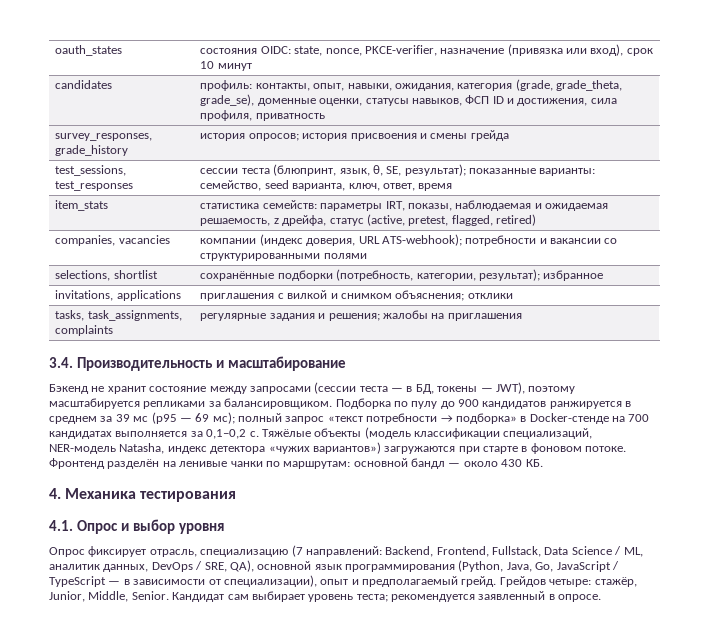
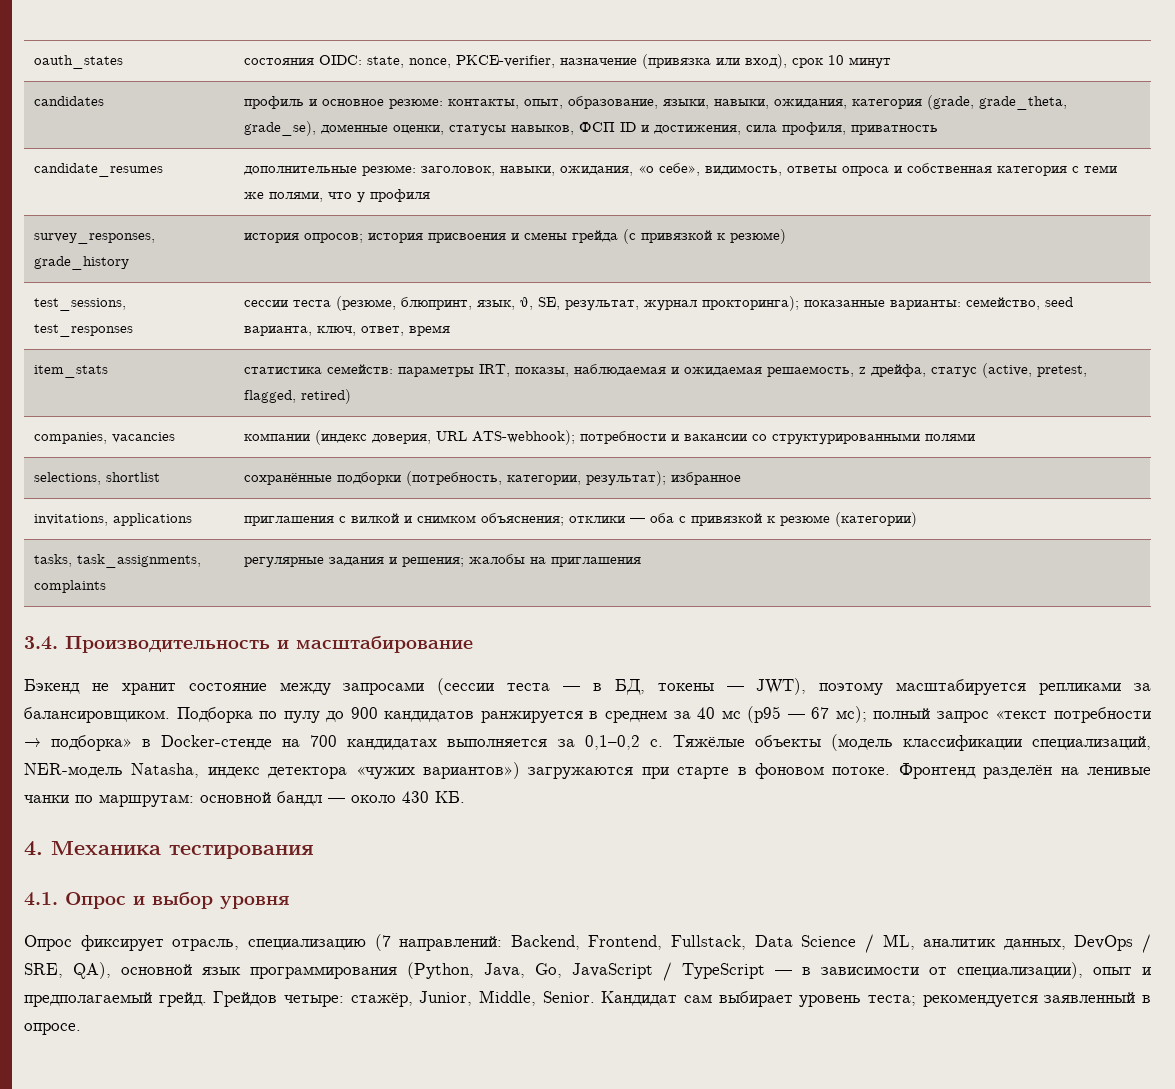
[200,80,345,91] профиль: контакты, опыт, -> [243,96,709,109] профиль и основное резюме: контакты, опыт, образование, языки,
(325, 117) none -> [33,163,163,177] [243,163,1117,176] [243,189,430,203] // candidate_resumes | дополнительные резюме: заголовок, навыки, ожидания, «о себе», видимость, ответы опроса и собственная категория с теми же полями, что у профиля
(509, 135) none -> [622,229,786,244] (с привязкой к резюме)
[273,164,337,176] (блюпринт, -> [335,296,472,311] (резюме, блюпринт,
[404,164,466,176] результат); -> [564,296,799,311] результат, журнал прокторинга);
(513, 296) none -> [629,512,917,527] — оба с привязкой к резюме (категории)
[115,414,130,422] 39 -> [697,707,716,719] 40
[195,413,210,422] 69 -> [811,707,830,719] 67

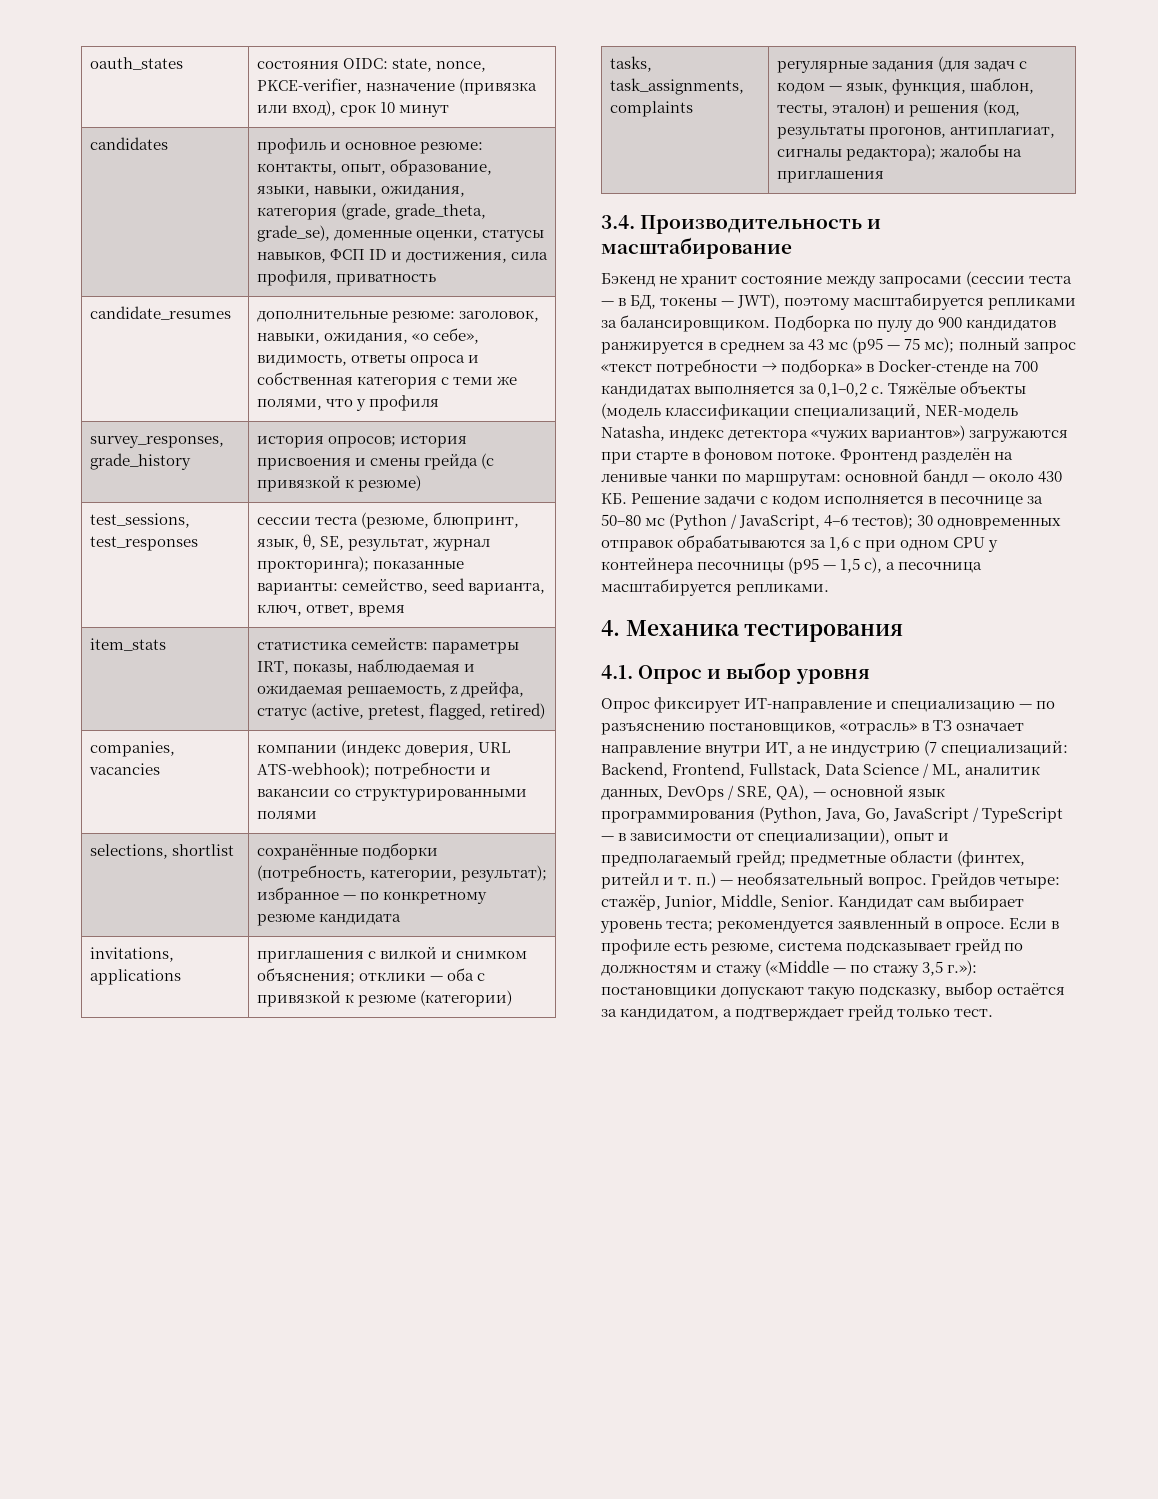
(741, 478) none -> [342,891,487,904] [256,913,401,926] — по конкретному резюме кандидата
[388,557,464,567] и решения; -> [937,56,1027,72] [776,78,1034,95] [776,100,1020,117] [776,127,1055,139] [776,144,936,161] (для задач с кодом — язык, функция, шаблон, тесты, эталон) и решения (код, результаты прогонов, антиплагиат, сигналы редактора);
[697,707,716,719] 40 -> [808,339,825,351] 43
[811,707,830,719] 67 -> [904,338,921,350] 75
(465, 797) none -> [631,493,1044,507] [601,513,1062,530] [601,535,999,552] [601,557,983,574] [601,579,830,596] Решение задачи с кодом исполняется в песочнице за 50–80 мс (Python / JavaScript, 4–6 тестов); 30 одновременных отправок обрабатываются за 1,6 с при одном CPU у контейнера песочницы (p95 — 1,5 с), а песочница масштабируется репликами.
[172,934,503,951] отрасль, специализацию (7 направлений: -> [744,698,1056,713] [601,720,1025,735] [601,740,1069,757] ИТ-направление и специализацию — по разъяснению постановщиков, «отрасль» в ТЗ означает направление внутри ИТ, а не индустрию (7 специализаций:
(111, 970) none -> [813,792,827,797] —
[158,992,207,1007] грейд. -> [736,850,1026,867] [601,872,928,889] грейд; предметные области (финтех, ритейл и т. п.) — необязательный вопрос.
(81, 1029) none -> [1009,918,1060,929] [601,938,1024,955] [601,960,978,977] [601,982,1066,999] [601,1004,994,1021] Если в профиле есть резюме, система подсказывает грейд по должностям и стажу («Middle — по стажу 3,5 г.»): постановщики допускают такую подсказку, выбор остаётся за кандидатом, а подтверждает грейд только тест.

